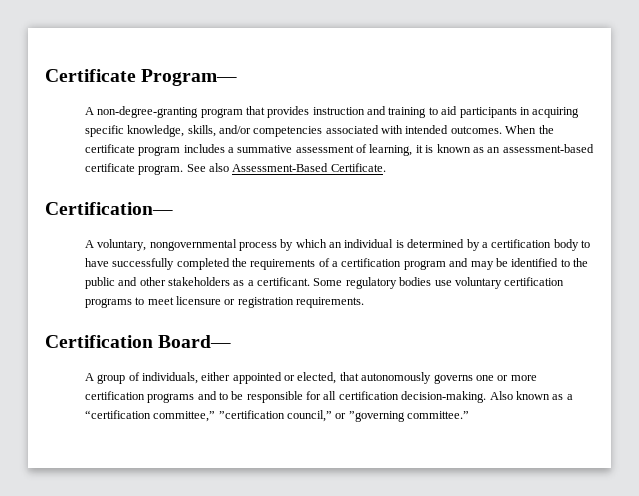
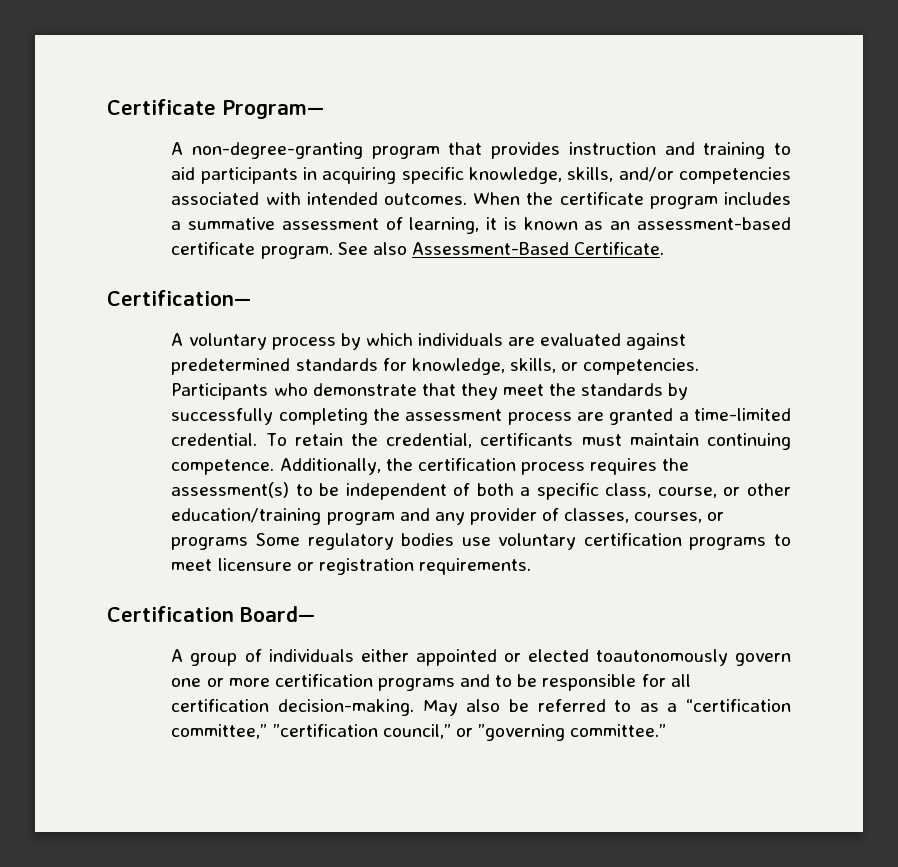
[97,239,237,251] voluntary, nongovernmental -> [188,333,267,350] voluntary
[329,239,591,251] [84,258,589,270] [84,277,311,289] an individual is determined by a certification body to have successfully completed the requirements of a certification program and may be identified to the public and other stakeholders as a certificant. -> [418,333,687,350] [171,358,700,375] [171,383,689,400] [171,408,792,425] [171,433,792,450] [171,458,690,475] [171,482,792,500] [171,508,725,525] [171,537,249,550] individuals are evaluated against predetermined standards for knowledge, skills, or competencies. Participants who demonstrate that they meet the standards by successfully completing the assessment process are granted a time-limited credential. To retain the credential, certificants must maintain continuing competence. Additionally, the certification process requires the assessment(s) to be independent of both a specific class, course, or other education/training program and any provider of classes, courses, or programs
[141,372,198,384] individuals, -> [268,649,354,662] individuals
[297,372,473,384] elected, that autonomously governs -> [527,649,792,666] elected toautonomously govern
[489,391,550,400] Also known -> [422,699,632,716] May also be referred to

